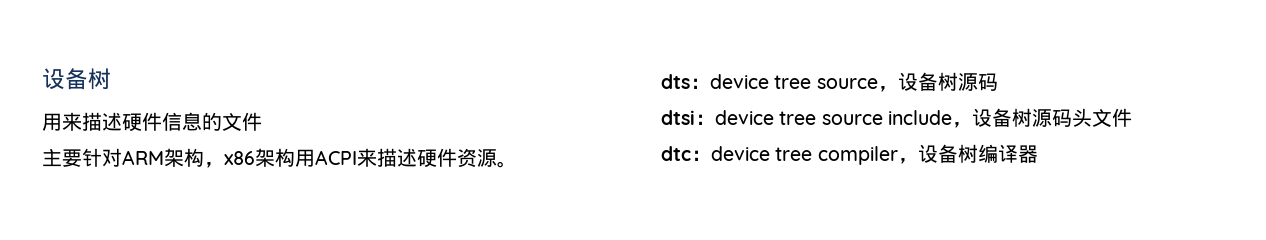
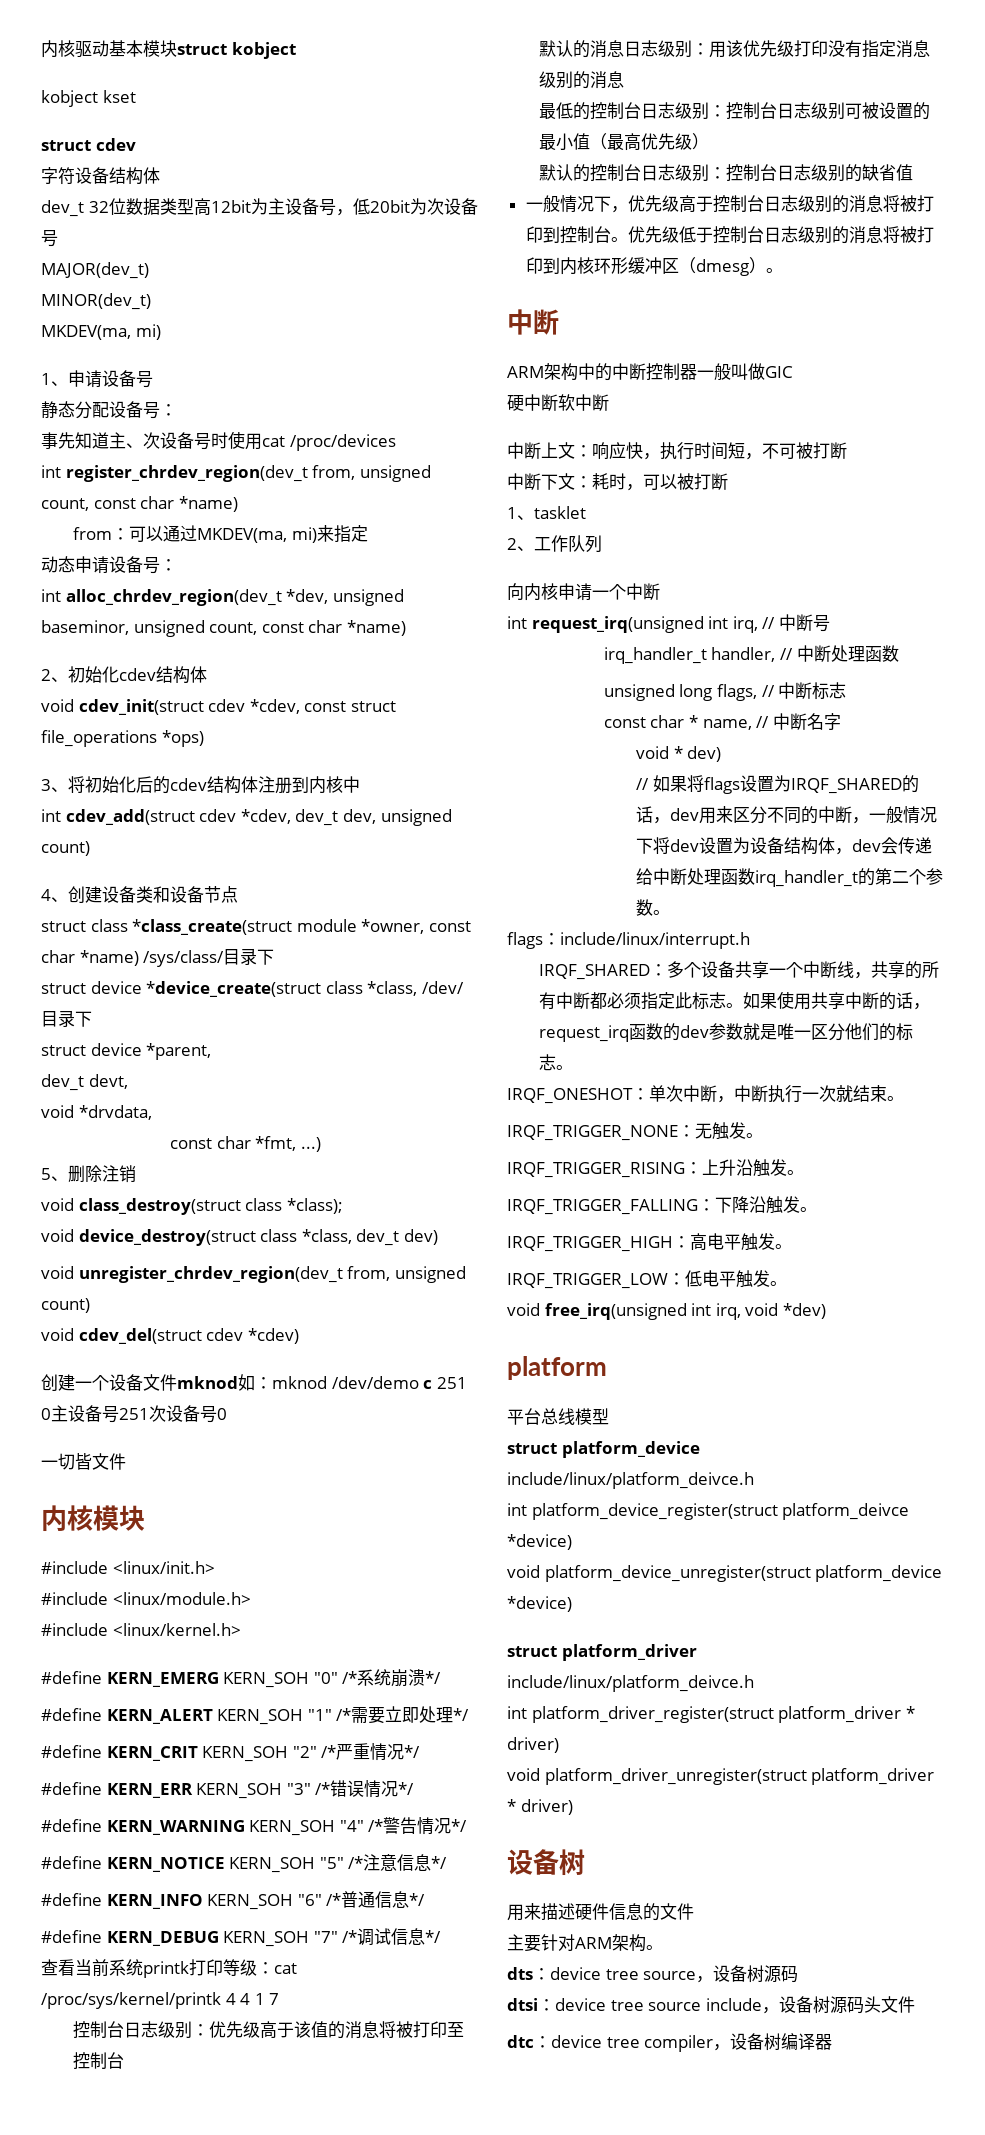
(42, 79) none -> [41,40,296,59] [41,90,136,107] [41,138,136,151] [41,167,160,185] [41,198,478,217] [41,230,58,247] [41,262,149,279] [41,293,151,310] [41,324,161,340] [41,370,153,388] [41,401,177,419] [41,431,396,451] [41,465,431,482] [41,496,238,512] [73,525,368,543] [41,556,177,574] [41,589,404,606] [41,620,406,637] [41,666,207,684] [41,699,396,715] [41,730,204,747] [41,776,360,794] [41,809,452,826] [41,841,90,856] [41,886,238,904] [41,919,471,935] [41,948,275,967] [41,981,464,997] [41,1010,92,1027] [41,1043,212,1060] [41,1074,128,1091] [41,1105,152,1120] [170,1136,321,1152] [41,1165,136,1183] [41,1198,343,1215] [41,1229,438,1246] [41,1266,466,1283] [41,1298,90,1313] [41,1328,299,1344] [41,1374,467,1392] [41,1405,227,1423] [41,1453,126,1470] [41,1505,145,1532] [41,1561,215,1574] [41,1592,251,1605] [41,1623,241,1636] [41,1669,442,1688] [41,1706,470,1725] [41,1743,421,1762] [41,1780,415,1799] [41,1817,468,1836] [41,1854,448,1873] [41,1891,426,1910] [41,1928,442,1947] [41,1959,297,1978] [41,1992,280,2009] [73,2021,465,2039] [73,2052,125,2070] [539,40,931,58] [539,71,625,89] [539,102,931,120] [539,133,710,151] [539,164,914,182] [525,195,934,213] [525,226,934,244] [525,257,783,276] [507,309,559,335] [507,363,793,381] [507,394,609,411] [507,442,847,460] [507,473,728,491] [507,506,586,520] [507,535,602,553] [507,583,660,601] [507,614,830,633] [603,645,899,664] [603,682,847,701] [603,713,841,730] [636,746,722,762] [636,775,919,794] [636,806,938,824] [636,837,933,855] [636,868,944,887] [636,899,671,916] [507,932,750,949] [539,961,940,980] [539,991,931,1010] [539,1023,914,1042] [539,1054,574,1071] [507,1085,904,1104] [507,1122,763,1141] [507,1159,804,1178] [507,1196,817,1215] [507,1233,792,1252] [507,1270,787,1289] [507,1303,826,1320] [507,1356,607,1380] [507,1408,609,1425] [507,1441,700,1458] [507,1472,754,1489] [507,1503,910,1520] [507,1534,572,1550] [507,1565,943,1582] [507,1596,572,1612] [507,1644,697,1661] [507,1675,754,1692] [507,1706,915,1723] [507,1737,559,1753] [507,1768,935,1785] [507,1799,573,1815] 内核驱动基本模块struct kobject // kobject kset // struct cdev // 字符设备结构体 // dev_t 32位数据类型高12bit为主设备号，低20bit为次设备号 // MAJOR(dev_t) // MINOR(dev_t) // MKDEV(ma, mi) // 1、申请设备号 // 静态分配设备号： // 事先知道主、次设备号时使用cat /proc/devices // int register_chrdev_region(dev_t from, unsigned count, const char *name) // from：可以通过MKDEV(ma, mi)来指定 // 动态申请设备号： // int alloc_chrdev_region(dev_t *dev, unsigned baseminor, unsigned count, const char *name) // 2、初始化cdev结构体 // void cdev_init(struct cdev *cdev, const struct file_operations *ops) // 3、将初始化后的cdev结构体注册到内核中 // int cdev_add(struct cdev *cdev, dev_t dev, unsigned count) // 4、创建设备类和设备节点 // struct class *class_create(struct module *owner, const char *name) /sys/class/目录下 // struct device *device_create(struct class *class, /dev/目录下 // struct device *parent, // dev_t devt, // void *drvdata, // const char *fmt, ...) // 5、删除注销 // void class_destroy(struct class *class); // void device_destroy(struct class *class, dev_t dev) // void unregister_chrdev_region(dev_t from, unsigned count) // void cdev_del(struct cdev *cdev) // 创建一个设备文件mknod如：mknod /dev/demo c 251 0主设备号251次设备号0 // 一切皆文件 // 内核模块 // #include <linux/init.h> // #include <linux/module.h> // #include <linux/kernel.h> // #define KERN_EMERG KERN_SOH "0" /*系统崩溃*/ // #define KERN_ALERT KERN_SOH "1" /*需要立即处理*/ // #define KERN_CRIT KERN_SOH "2" /*严重情况*/ // #define KERN_ERR KERN_SOH "3" /*错误情况*/ // #define KERN_WARNING KERN_SOH "4" /*警告情况*/ // #define KERN_NOTICE KERN_SOH "5" /*注意信息*/ // #define KERN_INFO KERN_SOH "6" /*普通信息*/ // #define KERN_DEBUG KERN_SOH "7" /*调试信息*/ // 查看当前系统printk打印等级：cat /proc/sys/kernel/printk 4 4 1 7 // 控制台日志级别：优先级高于该值的消息将被打印至控制台 // 默认的消息日志级别：用该优先级打印没有指定消息级别的消息 // 最低的控制台日志级别：控制台日志级别可被设置的最小值（最高优先级） // 默认的控制台日志级别：控制台日志级别的缺省值 // 一般情况下，优先级高于控制台日志级别的消息将被打印到控制台。优先级低于控制台日志级别的消息将被打印到内核环形缓冲区（dmesg）。 // 中断 // ARM架构中的中断控制器一般叫做GIC // 硬中断软中断 // 中断上文：响应快，执行时间短，不可被打断 // 中断下文：耗时，可以被打断 // 1、tasklet // 2、工作队列 // 向内核申请一个中断 // int request_irq(unsigned int irq, // 中断号 // irq_handler_t handler, // 中断处理函数 // unsigned long flags, // 中断标志 // const char * name, // 中断名字 // void * dev) // // 如果将flags设置为IRQF_SHARED的话，dev用来区分不同的中断，一般情况下将dev设置为设备结构体，dev会传递给中断处理函数irq_handler_t的第二个参数。 // flags：include/linux/interrupt.h // IRQF_SHARED：多个设备共享一个中断线，共享的所有中断都必须指定此标志。如果使用共享中断的话，request_irq函数的dev参数就是唯一区分他们的标志。 // IRQF_ONESHOT：单次中断，中断执行一次就结束。 // IRQF_TRIGGER_NONE：无触发。 // IRQF_TRIGGER_RISING：上升沿触发。 // IRQF_TRIGGER_FALLING：下降沿触发。 // IRQF_TRIGGER_HIGH：高电平触发。 // IRQF_TRIGGER_LOW：低电平触发。 // void free_irq(unsigned int irq, void *dev) // platform // 平台总线模型 // struct platform_device include/linux/platform_deivce.h // int platform_device_register(struct platform_deivce *device) // void platform_device_unregister(struct platform_device *device) // struct platform_driver include/linux/platform_deivce.h // int platform_driver_register(struct platform_driver * driver) // void platform_driver_unregister(struct platform_driver * driver) //
[204,148,497,168] ，x86架构用ACPI来描述硬件资源 -> (646, 1943) none

